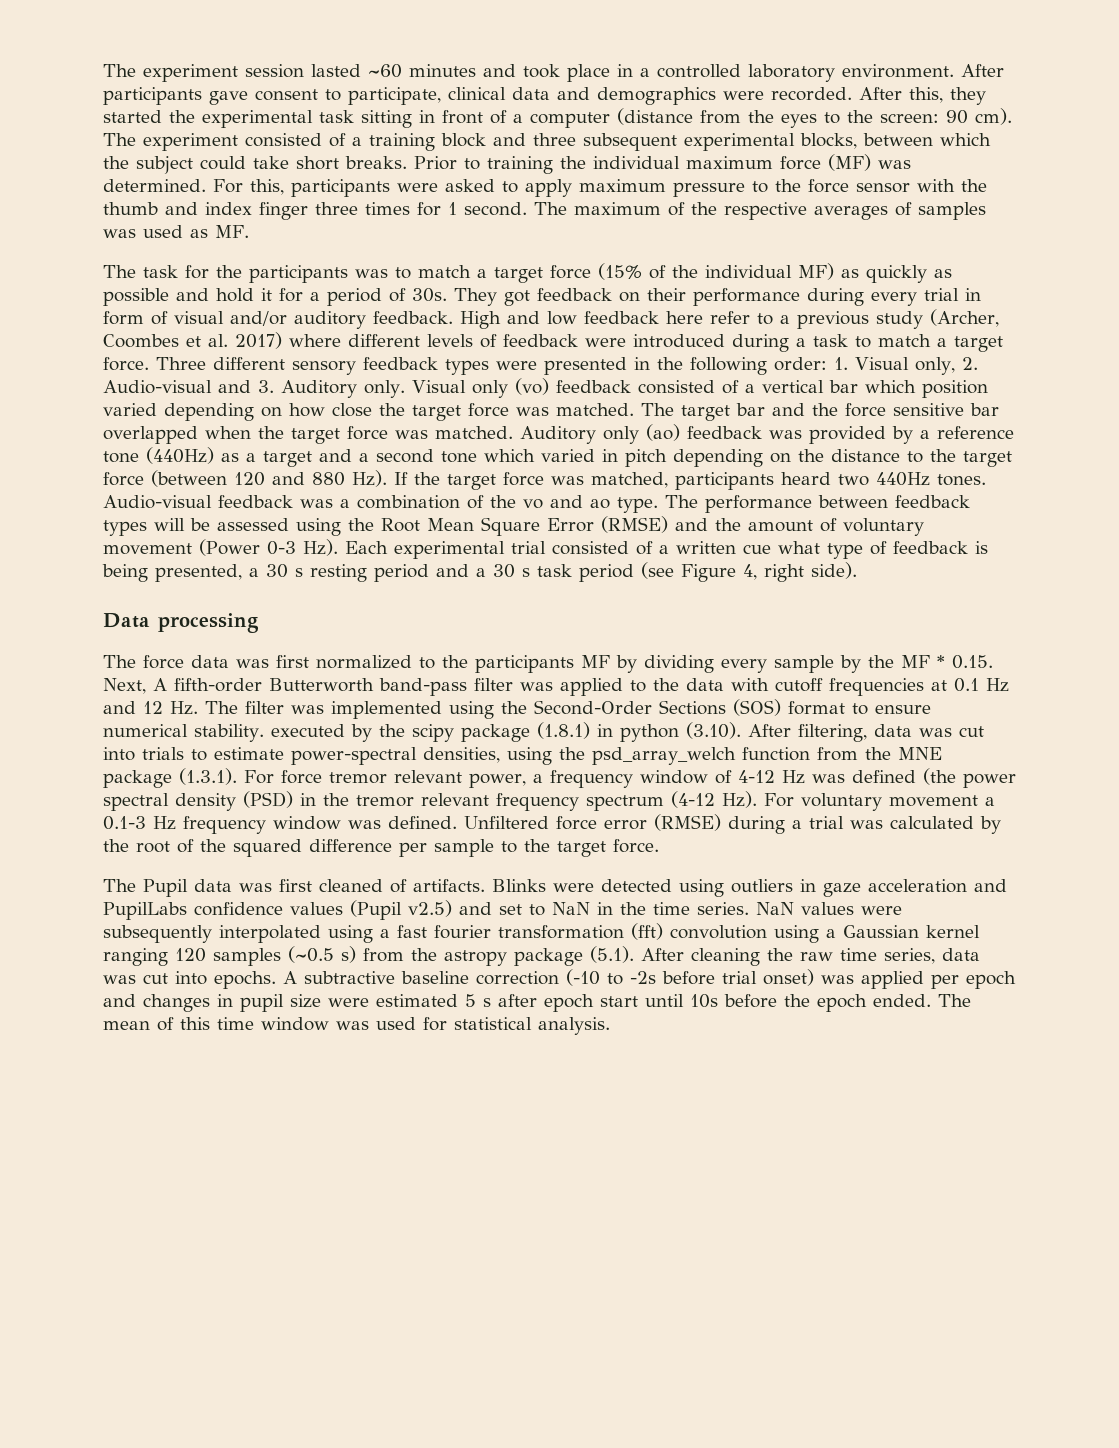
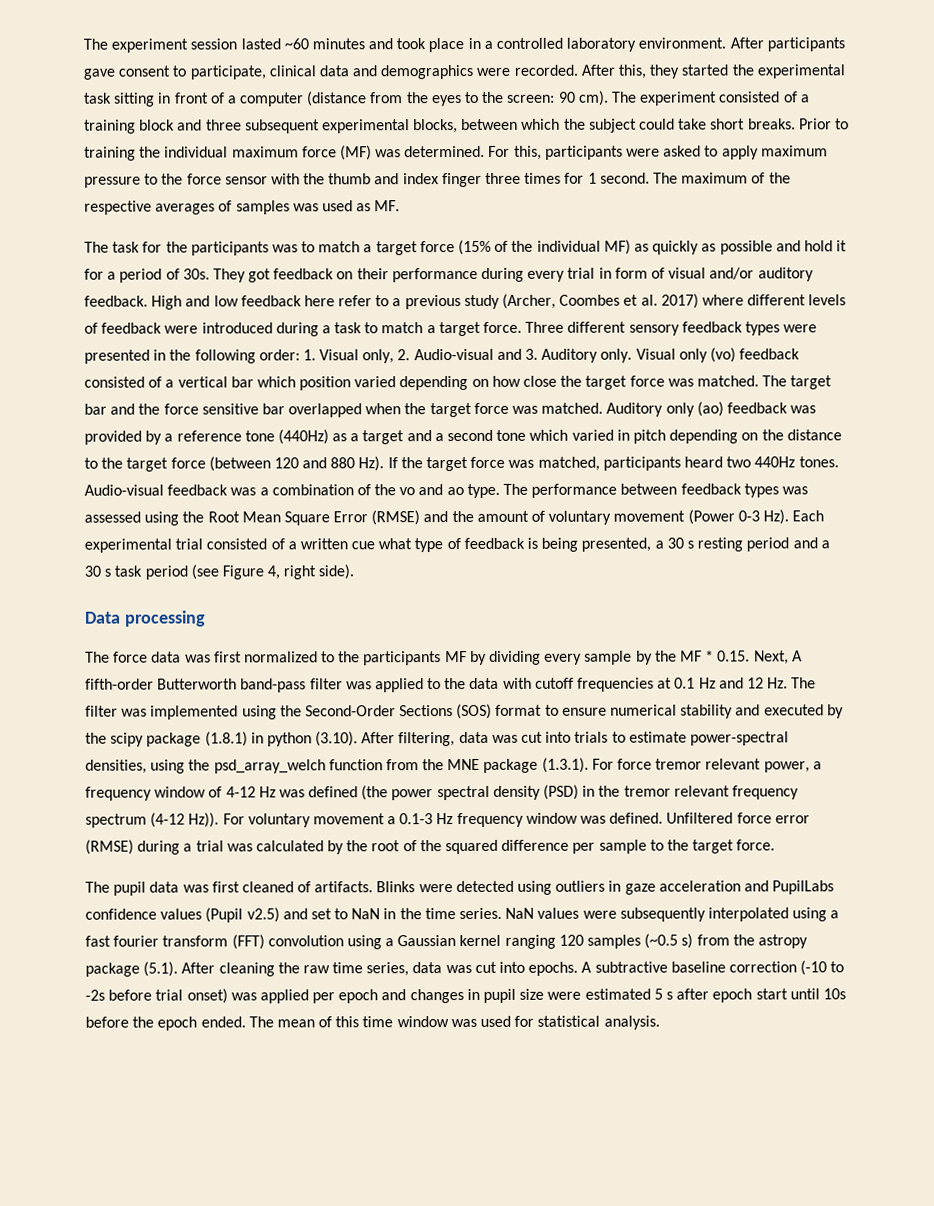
[154,518,210,531] will be -> [781,486,808,495] was
[194,724,264,742] stability. -> [680,704,761,719] stability and
[722,791,757,808] Hz). -> [188,812,220,828] Hz)).
[143,879,188,897] Pupil -> [113,881,147,896] pupil
[498,923,663,940] transformation (fft) -> [162,934,265,950] transform (FFT)

